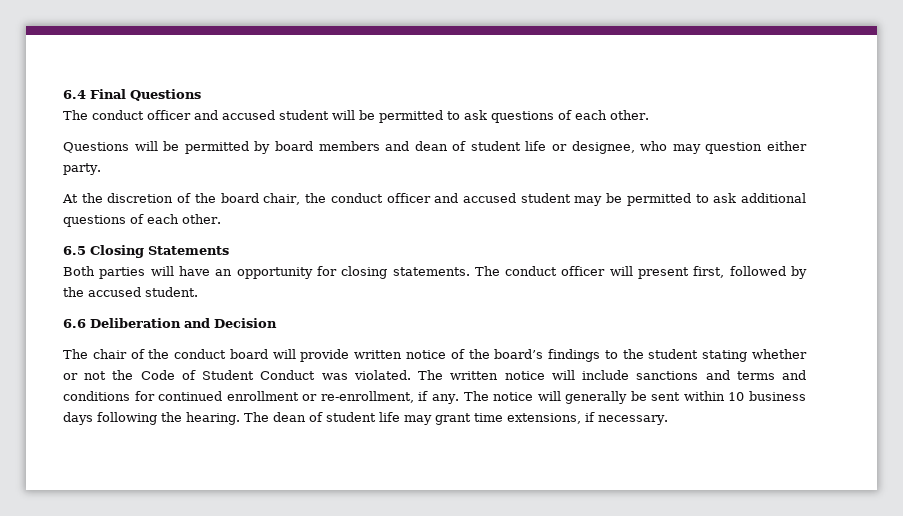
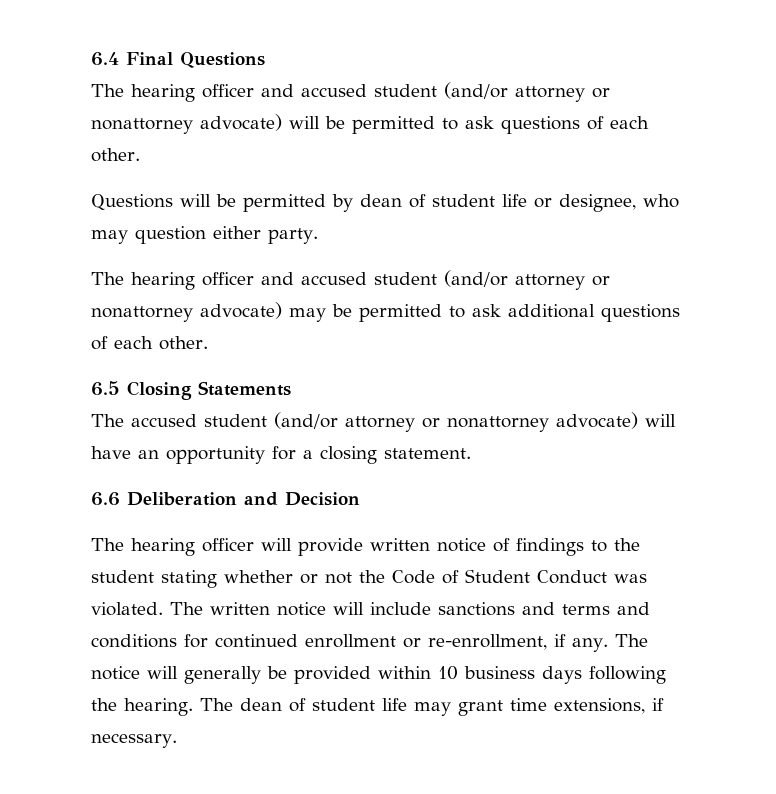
[92,110,329,120] conduct officer and accused student -> [131,82,610,102] [91,114,282,134] hearing officer and accused student (and/or attorney or nonattorney advocate)
[274,141,410,151] board members and -> (353, 203) none
[62,193,571,205] At the discretion of the board chair, the conduct officer and accused student -> [91,270,610,290] [91,302,282,322] The hearing officer and accused student (and/or attorney or nonattorney advocate)
[63,266,146,279] Both parties -> [91,412,638,432] The accused student (and/or attorney or nonattorney advocate)
[341,266,807,279] [63,287,198,297] closing statements. The conduct officer will present first, followed by the accused student. -> [303,446,471,464] a closing statement.
[92,349,268,359] chair of the conduct board -> [131,538,254,556] hearing officer
[468,349,544,359] the board’s -> (510, 545) none
[651,392,681,401] sent -> [294,666,371,684] provided

